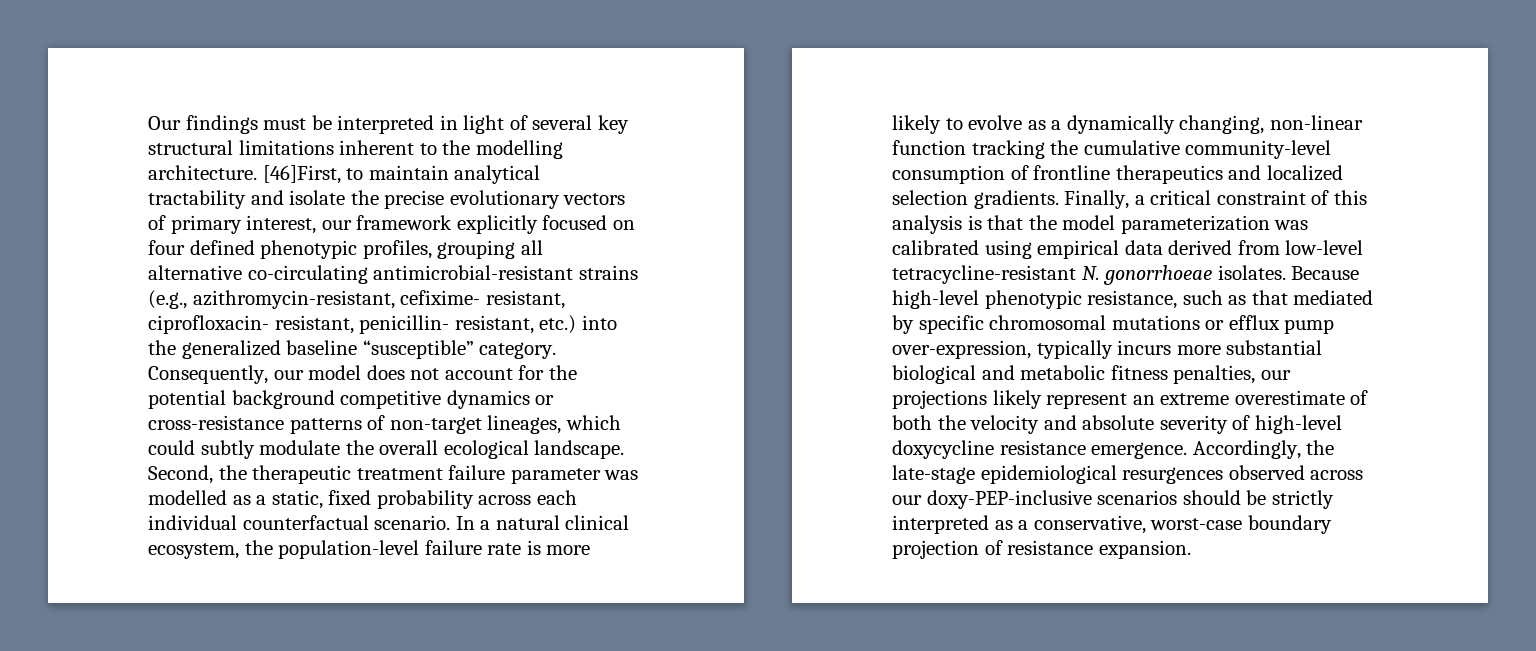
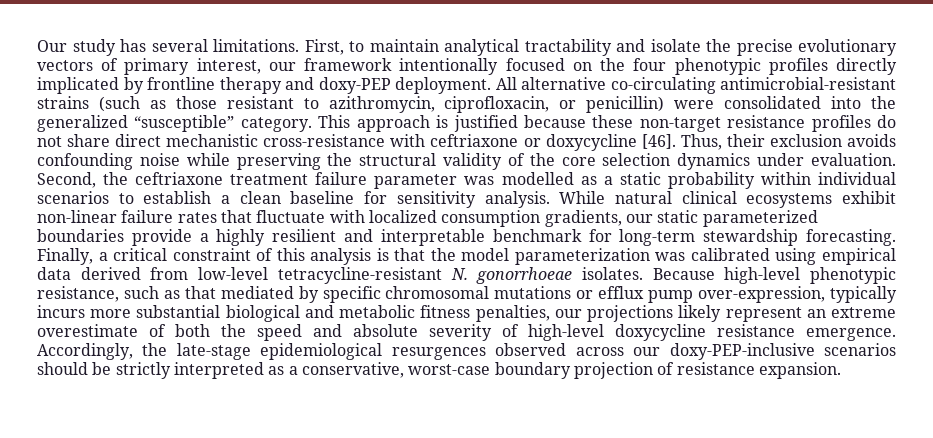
[185,115,629,134] [148,140,563,159] [148,165,341,184] findings must be interpreted in light of several key structural limitations inherent to the modelling architecture. [46]First, -> [72,39,344,56] study has several limitations. First,
[456,215,538,234] explicitly -> [399,58,499,75] intentionally
[148,240,543,259] [148,265,638,284] [148,290,565,309] [148,315,577,334] four defined phenotypic profiles, grouping all alternative co-circulating antimicrobial-resistant strains (e.g., azithromycin-resistant, cefixime- resistant, ciprofloxacin- resistant, penicillin- resistant, etc.) -> [600,58,898,75] [37,77,896,94] [37,96,822,113] the four phenotypic profiles directly implicated by frontline therapy and doxy-PEP deployment. All alternative co-circulating antimicrobial-resistant strains (such as those resistant to azithromycin, ciprofloxacin, or penicillin) were consolidated
[286,340,358,355] baseline -> (128, 123) none
[148,365,577,384] [148,390,555,409] [148,415,621,434] [148,440,625,459] Consequently, our model does not account for the potential background competitive dynamics or cross-resistance patterns of non-target lineages, which could subtly modulate the overall ecological landscape. -> [318,115,896,132] [37,134,897,151] [37,153,896,170] This approach is justified because these non-target resistance profiles do not share direct mechanistic cross-resistance with ceftriaxone or doxycycline [46]. Thus, their exclusion avoids confounding noise while preserving the structural validity of the core selection dynamics under evaluation.
[252,465,352,484] therapeutic -> [135,172,224,185] ceftriaxone
[271,490,577,509] [148,515,630,530] [148,540,591,559] [892,115,1363,134] [892,140,1332,159] [892,165,1343,184] [892,190,1059,209] static, fixed probability across each individual counterfactual scenario. In a natural clinical ecosystem, the population-level failure rate is more likely to evolve as a dynamically changing, non-linear function tracking the cumulative community-level consumption of frontline therapeutics and localized selection gradients. -> [619,172,897,189] [37,191,897,208] [37,210,818,227] [37,229,897,246] static probability within individual scenarios to establish a clean baseline for sensitivity analysis. While natural clinical ecosystems exhibit non-linear failure rates that fluctuate with localized consumption gradients, our static parameterized boundaries provide a highly resilient and interpretable benchmark for long-term stewardship forecasting.
[970,415,1040,434] velocity -> [257,324,302,341] speed

